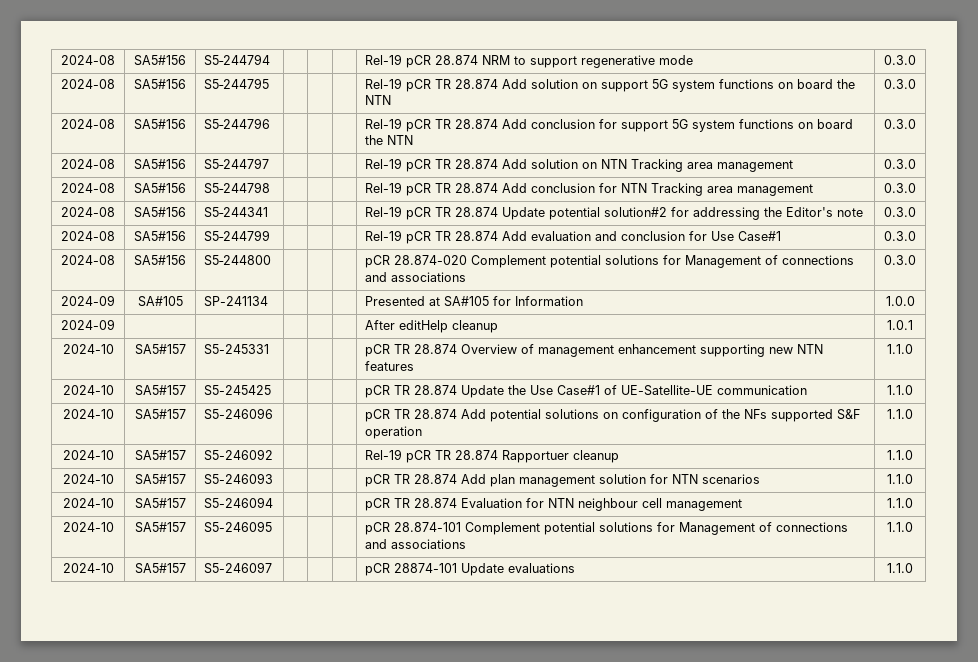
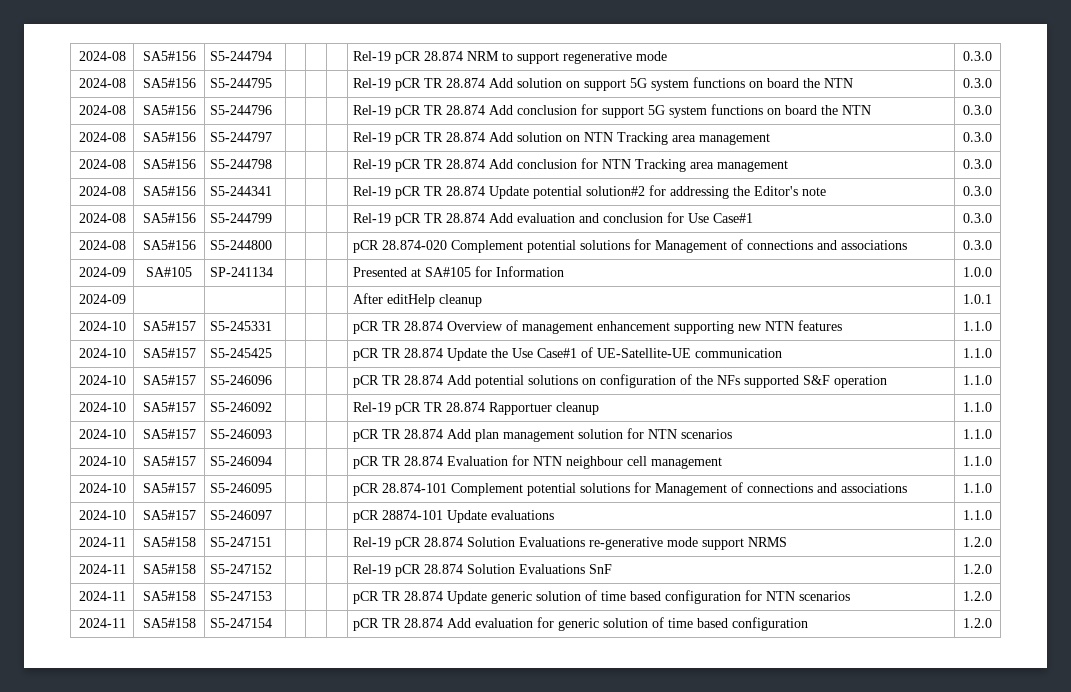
(913, 568) none -> [78,537,126,547] [142,537,196,547] [210,537,273,547] [353,537,788,550] [963,537,992,547] [78,564,126,574] [142,564,196,574] [210,564,273,574] [353,564,613,577] [963,564,992,574] [78,591,126,601] [142,591,196,601] [210,591,273,601] [353,590,851,604] [963,591,992,601] [78,618,126,628] [142,618,196,628] [210,618,273,628] [353,617,809,631] [963,618,992,628] // 2024-11 | SA5#158 | S5‑247151 | | | | Rel-19 pCR 28.874 Solution Evaluations re-generative mode support NRMS | 1.2.0 // 2024-11 | SA5#158 | S5‑247152 | | | | Rel-19 pCR 28.874 Solution Evaluations SnF | 1.2.0 // 2024-11 | SA5#158 | S5‑247153 | | | | pCR TR 28.874 Update generic solution of time based configuration for NTN scenarios | 1.2.0 // 2024-11 | SA5#158 | S5‑247154 | | | | pCR TR 28.874 Add evaluation for generic solution of time based configuration | 1.2.0

